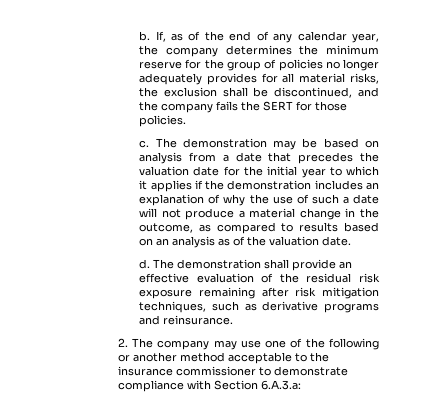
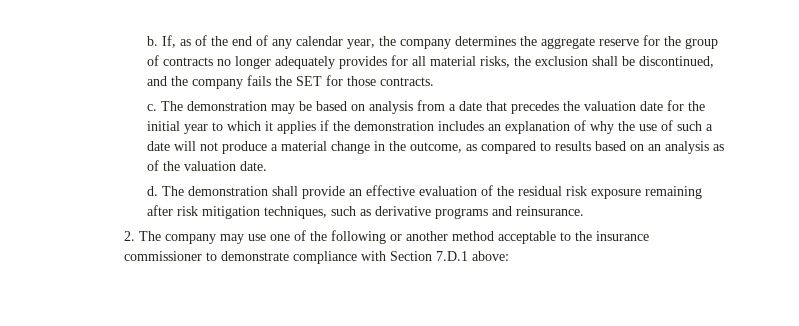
[326,45,379,55] minimum -> [540,37,595,49] aggregate
[278,59,323,71] policies -> [162,57,213,66] contracts
[263,101,294,111] SERT -> [295,76,322,86] SET
[139,115,187,127] policies. -> [379,77,434,86] contracts.
[260,380,301,390] 6.A.3.a: -> [435,251,509,261] 7.D.1 above:

